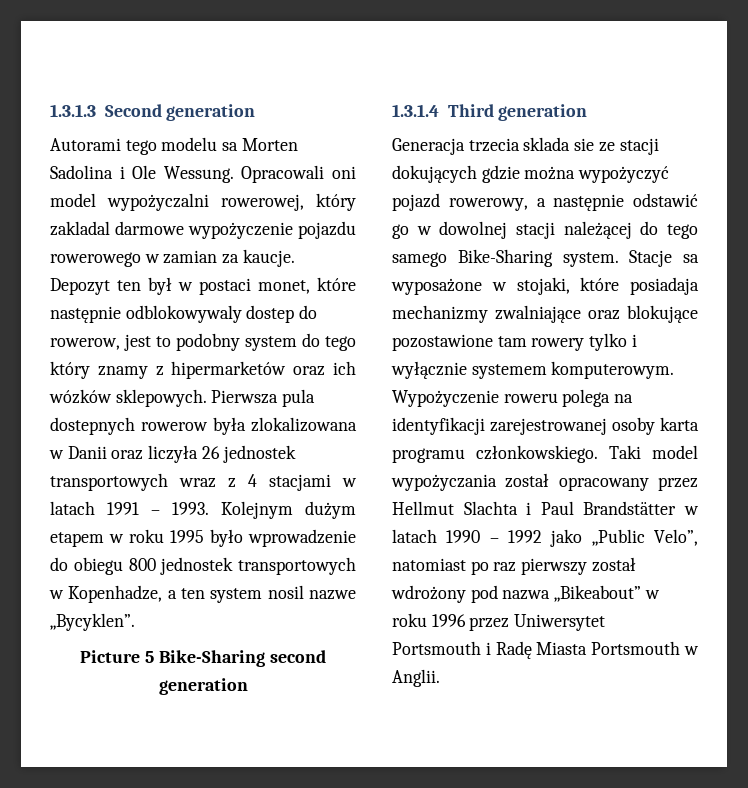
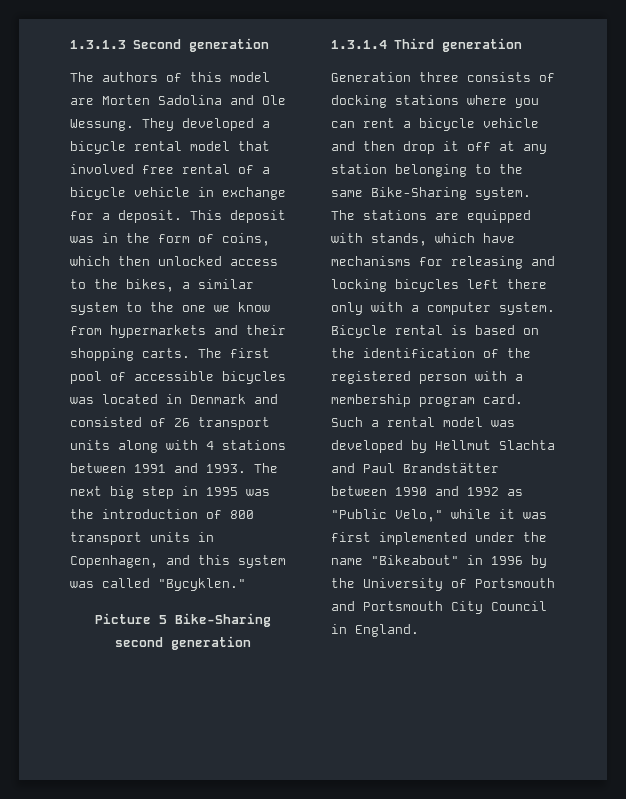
[50,137,239,155] Autorami tego modelu sa -> [70,72,270,82] [70,98,94,105] The authors of this model are
[119,166,125,179] i -> [230,95,254,105] and
[241,165,356,183] [50,193,356,211] [50,221,356,239] [50,249,295,267] [50,277,356,295] [50,305,318,323] [50,333,356,351] [50,361,356,379] [49,389,316,407] [50,417,357,435] [49,445,296,463] [50,473,357,491] [50,501,356,519] [50,529,356,547] [50,557,356,575] [49,585,356,603] [50,613,135,631] Opracowali oni model wypożyczalni rowerowej, który zakladal darmowe wypożyczenie pojazdu rowerowego w zamian za kaucje. Depozyt ten był w postaci monet, które następnie odblokowywaly dostep do rowerow, jest to podobny system do tego który znamy z hipermarketów oraz ich wózków sklepowych. Pierwsza pula dostepnych rowerow była zlokalizowana w Danii oraz liczyła 26 jednostek transportowych wraz z 4 stacjami w latach 1991 – 1993. Kolejnym dużym etapem w roku 1995 było wprowadzenie do obiegu 800 jednostek transportowych w Kopenhadze, a ten system nosil nazwe „Bycyklen”. -> [142,118,270,131] [70,141,270,154] [70,164,270,174] [70,187,286,200] [70,210,286,223] [70,233,270,246] [70,256,278,266] [70,279,254,292] [70,302,270,315] [70,325,286,338] [70,348,270,361] [70,371,286,384] [70,394,278,404] [70,417,270,430] [70,440,286,453] [70,463,278,473] [70,486,270,499] [70,509,254,519] [70,532,214,545] [70,555,286,568] [70,578,246,591] They developed a bicycle rental model that involved free rental of a bicycle vehicle in exchange for a deposit. This deposit was in the form of coins, which then unlocked access to the bikes, a similar system to the one we know from hypermarkets and their shopping carts. The first pool of accessible bicycles was located in Denmark and consisted of 26 transport units along with 4 stations between 1991 and 1993. The next big step in 1995 was the introduction of 800 transport units in Copenhagen, and this system was called "Bycyklen."
[392,137,659,155] [392,165,670,183] [392,193,698,211] [392,221,698,239] [392,249,699,267] [391,277,699,295] [392,305,698,323] [392,333,637,351] [391,361,675,379] [392,389,634,407] [392,417,699,435] [392,445,698,463] [391,473,698,491] Generacja trzecia sklada sie ze stacji dokujących gdzie można wypożyczyć pojazd rowerowy, a następnie odstawić go w dowolnej stacji należącej do tego samego Bike-Sharing system. Stacje sa wyposażone w stojaki, które posiadaja mechanizmy zwalniające oraz blokujące pozostawione tam rowery tylko i wyłącznie systemem komputerowym. Wypożyczenie roweru polega na identyfikacji zarejestrowanej osoby karta programu członkowskiego. Taki model wypożyczania został opracowany przez -> [331,72,555,82] [331,95,539,108] [331,118,539,131] [331,141,547,154] [331,164,523,177] [331,187,531,200] [331,210,531,223] [331,233,515,246] [331,256,555,269] [331,279,547,292] [331,302,555,315] [331,325,539,338] [331,348,531,358] [331,371,523,384] [331,394,523,407] [331,417,515,427] [331,440,427,453] Generation three consists of docking stations where you can rent a bicycle vehicle and then drop it off at any station belonging to the same Bike-Sharing system. The stations are equipped with stands, which have mechanisms for releasing and locking bicycles left there only with a computer system. Bicycle rental is based on the identification of the registered person with a membership program card. Such a rental model was developed by
[526,502,532,515] i -> [331,463,355,473] and
[684,506,699,515] [392,529,698,547] [392,557,636,575] [391,585,660,603] [392,613,606,631] [392,641,699,659] [392,669,440,687] w latach 1990 – 1992 jako „Public Velo”, natomiast po raz pierwszy został wdrożony pod nazwa „Bikeabout” w roku 1996 przez Uniwersytet Portsmouth i Radę Miasta Portsmouth w Anglii. -> [331,486,523,496] [331,509,547,522] [331,532,547,545] [331,555,547,568] [331,578,555,591] [331,601,547,614] [331,624,419,637] between 1990 and 1992 as "Public Velo," while it was first implemented under the name "Bikeabout" in 1996 by the University of Portsmouth and Portsmouth City Council in England.

